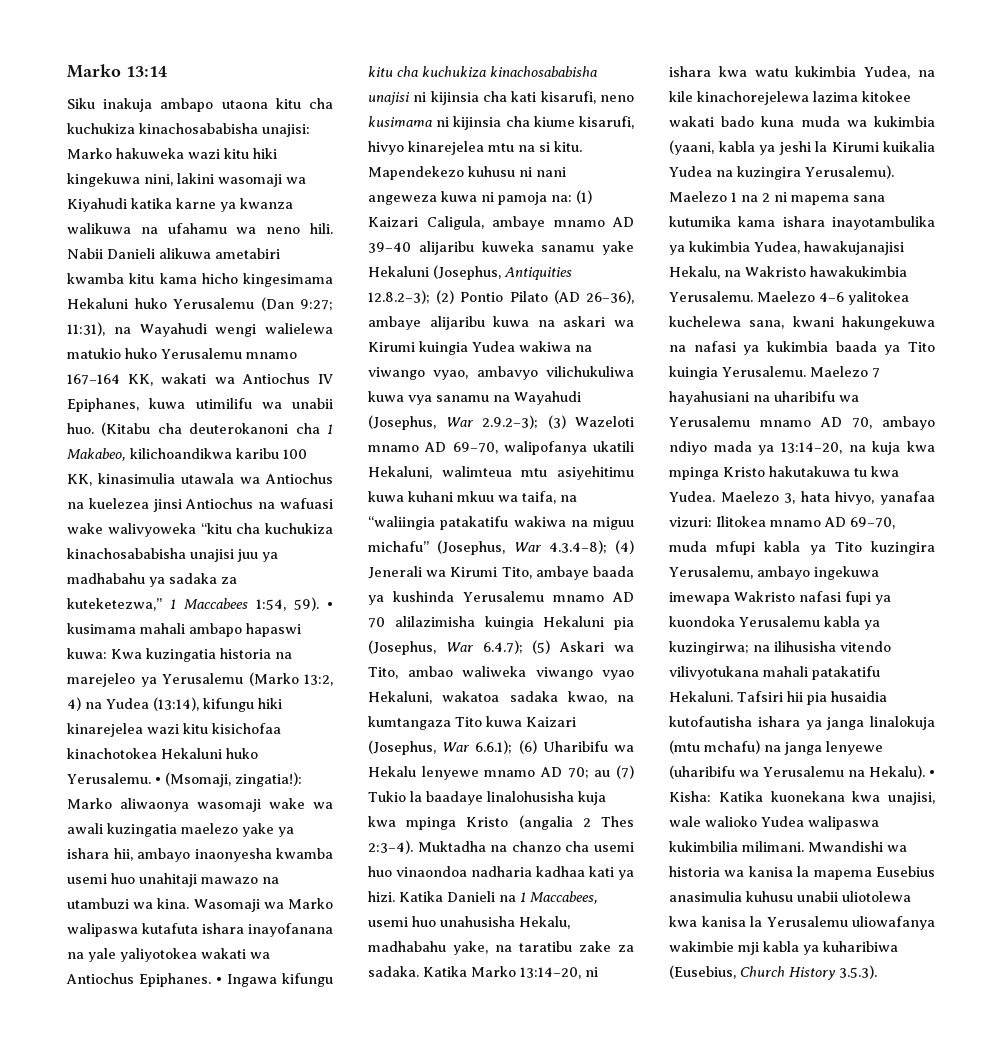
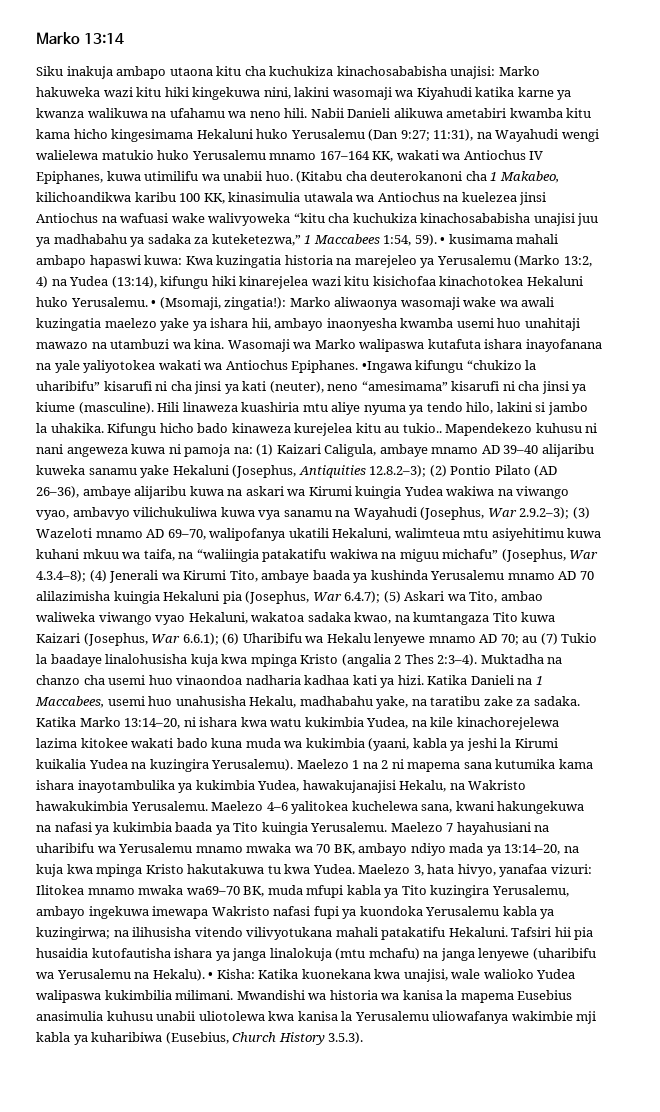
[216,973,333,987] [368,66,597,77] [368,91,634,105] [368,116,634,130] [368,141,582,155] • Ingawa kifungu kitu cha kuchukiza kinachosababisha unajisi ni kijinsia cha kati kisarufi, neno kusimama ni kijinsia cha kiume kisarufi, hivyo kinarejelea mtu na si kitu. -> [361,360,537,373] [36,381,587,394] [36,402,588,415] [36,423,442,436] •Ingawa kifungu “chukizo la uharibifu” kisarufi ni cha jinsi ya kati (neuter), neno “amesimama” kisarufi ni cha jinsi ya kiume (masculine). Hili linaweza kuashiria mtu aliye nyuma ya tendo hilo, lakini si jambo la uhakika. Kifungu hicho bado kinaweza kurejelea kitu au tukio..
[819,417,872,429] AD 70, -> [246,843,355,855] mwaka wa 70 BK,
[824,517,895,529] AD 69–70, -> [138,885,265,897] mwaka wa69–70 BK,

